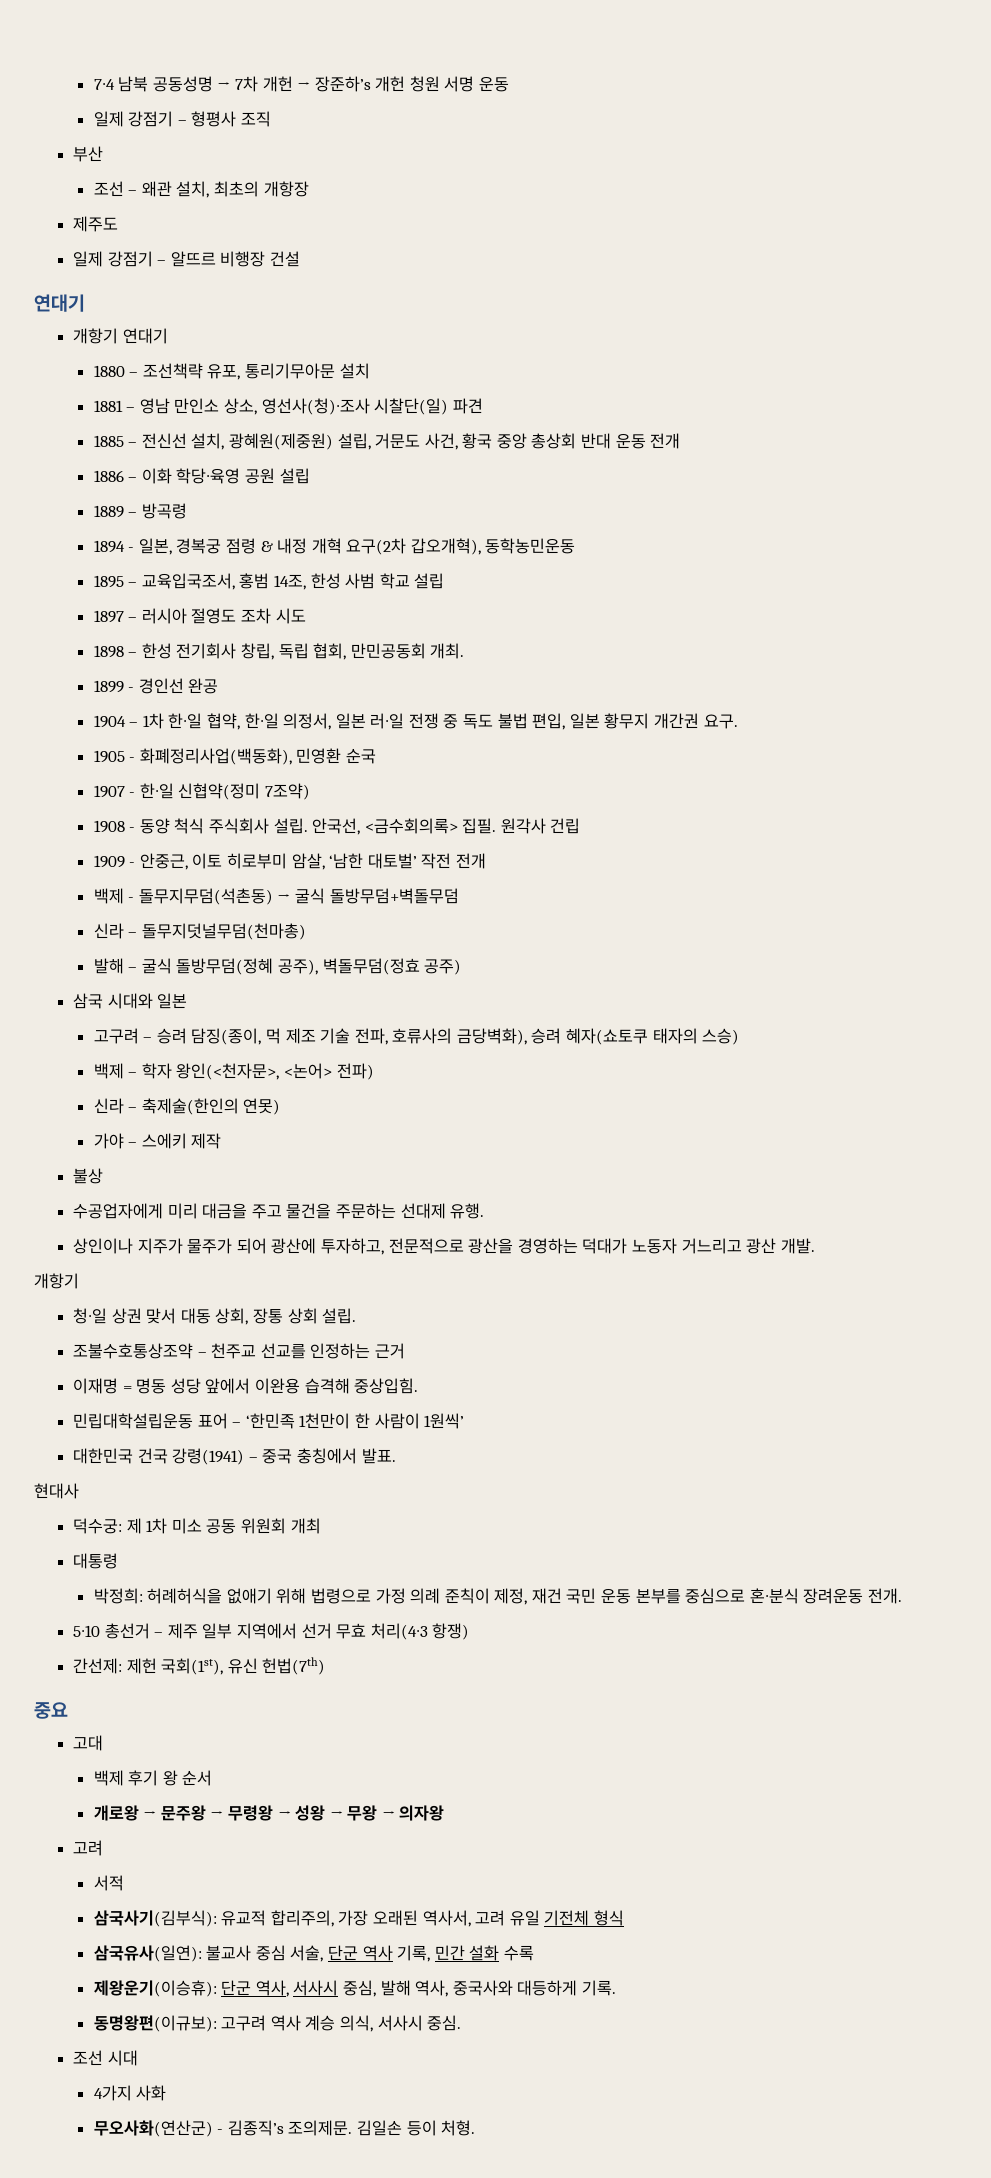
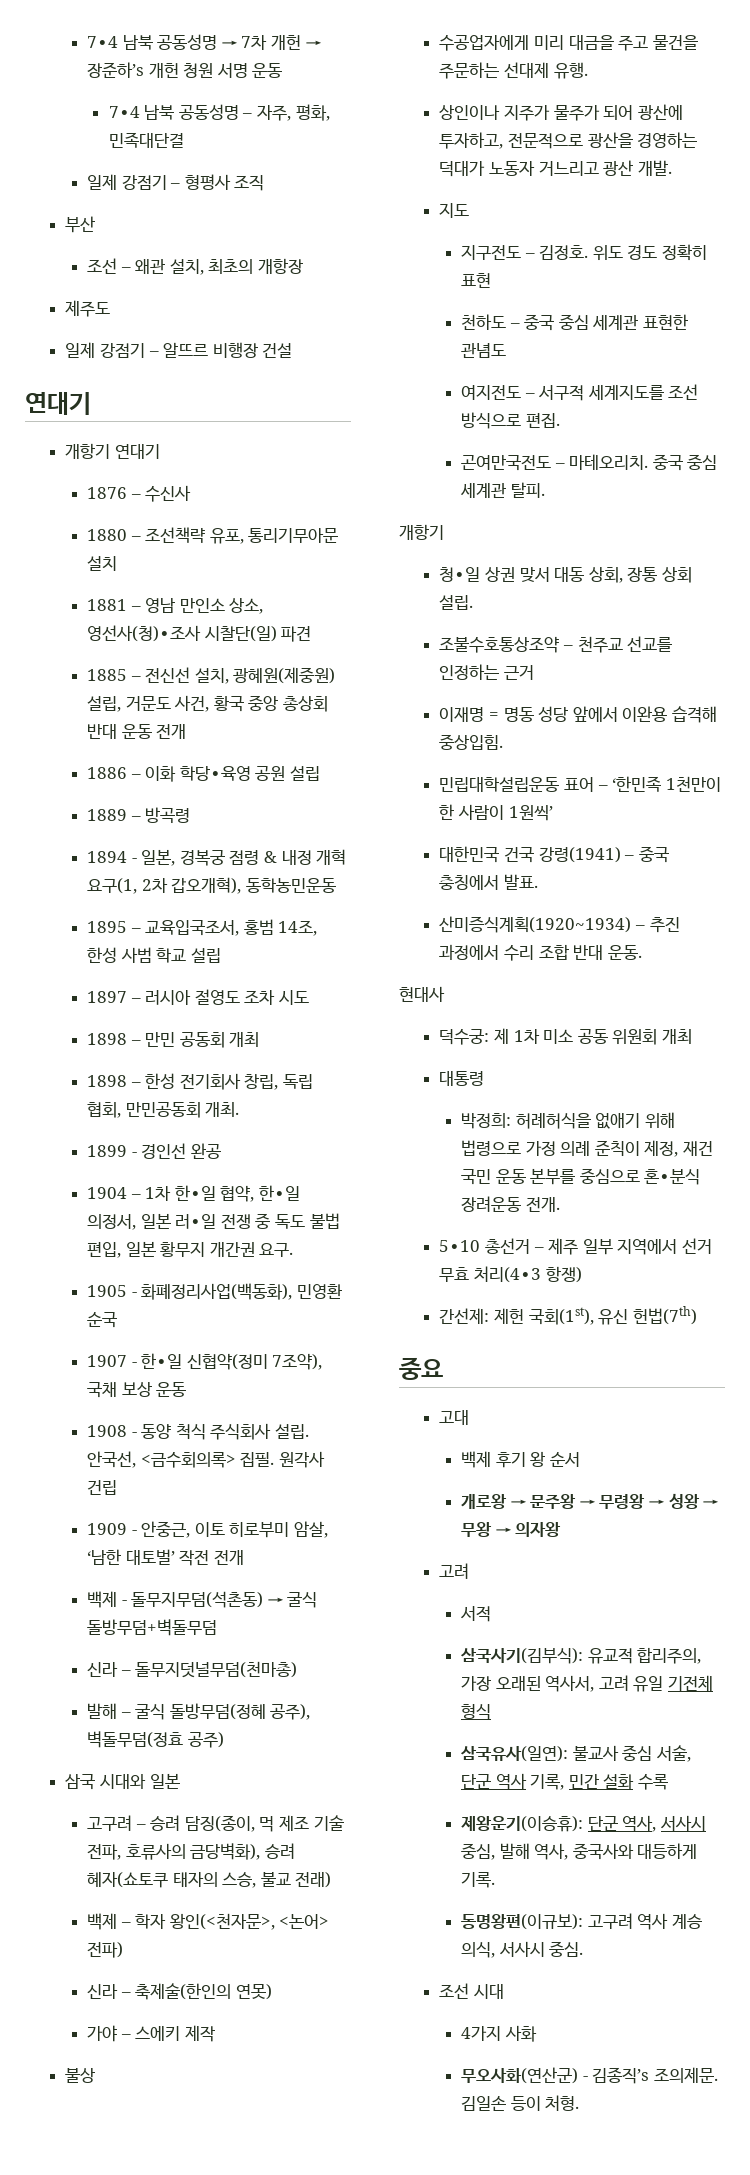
(510, 84) none -> [108,104,330,121] [108,132,184,148] // 7∙4 남북 공동성명 – 자주, 평화, 민족대단결
(168, 336) none -> [87,485,192,502] // 1876 – 수신사
[346,538,407,555] 요구(2차 -> [87,878,168,894] 요구(1, 2차
(306, 616) none -> [87,1032,260,1048] // 1898 – 만민 공동회 개최
[264,783,310,800] 7조약) -> [272,1353,323,1370] [87,1382,187,1398] 7조약), 국채 보상 운동
[702,1028,740,1045] 스승) -> [222,1872,332,1888] 스승, 불교 전래)
(815, 1246) none -> [439,203,470,218] [461,244,707,261] [461,273,492,288] [461,314,688,331] [461,343,507,358] [461,384,699,401] [461,412,560,429] [461,454,718,471] [460,482,545,498] // 지도 // 지구전도 – 김정호. 위도 경도 정확히 표현 // 천하도 – 중국 중심 세계관 표현한 관념도 // 여지전도 – 서구적 세계지도를 조선 방식으로 편집. // 곤여만국전도 – 마테오리치. 중국 중심 세계관 탈피.
(396, 1456) none -> [439,916,680,933] [439,944,642,961] // 산미증식계획(1920~1934) – 추진 과정에서 수리 조합 반대 운동.

